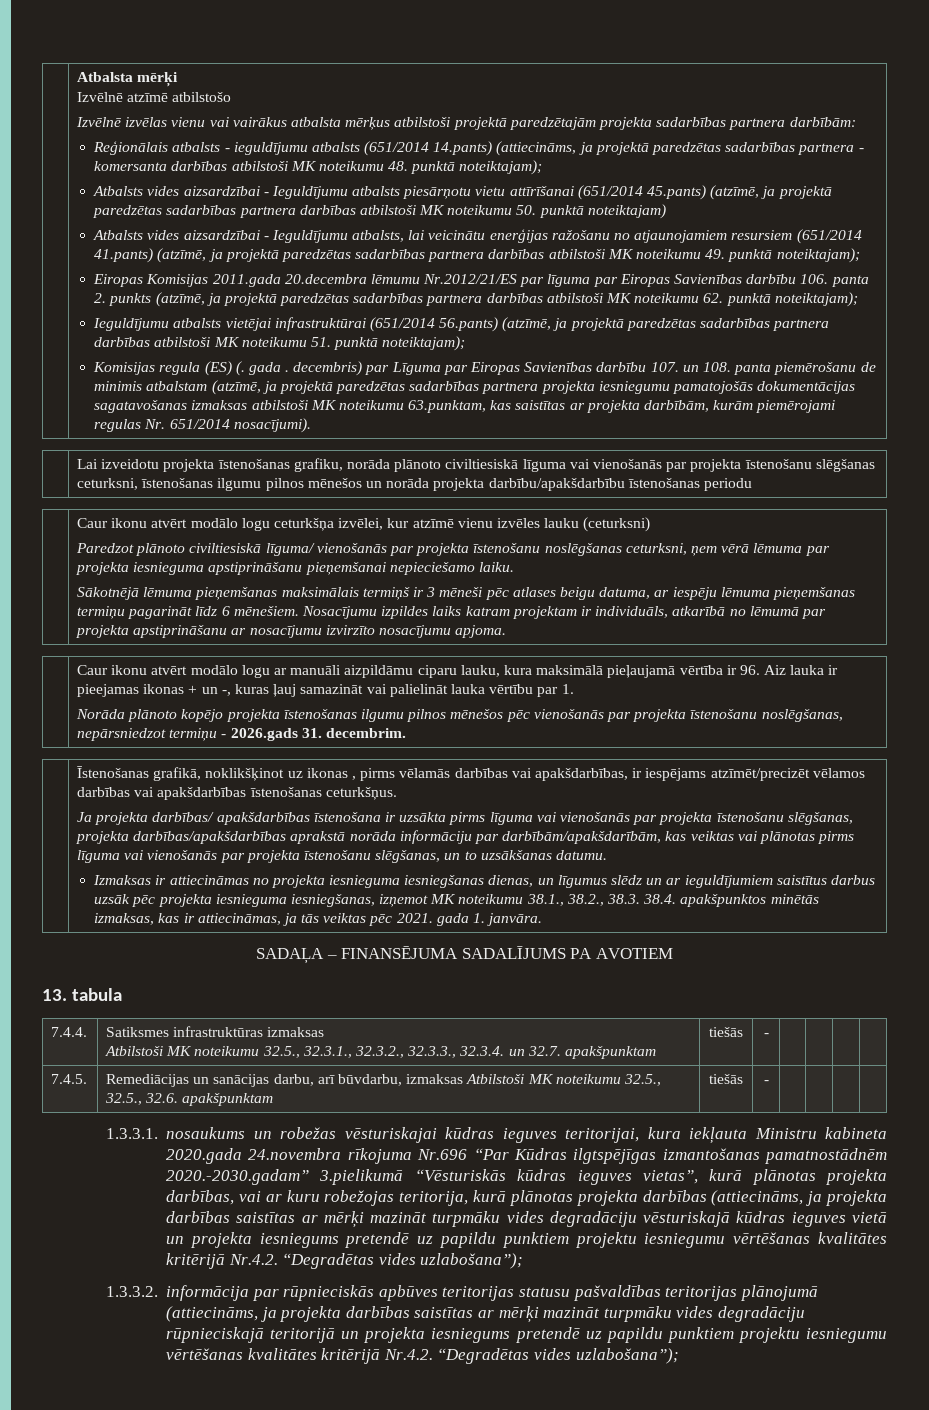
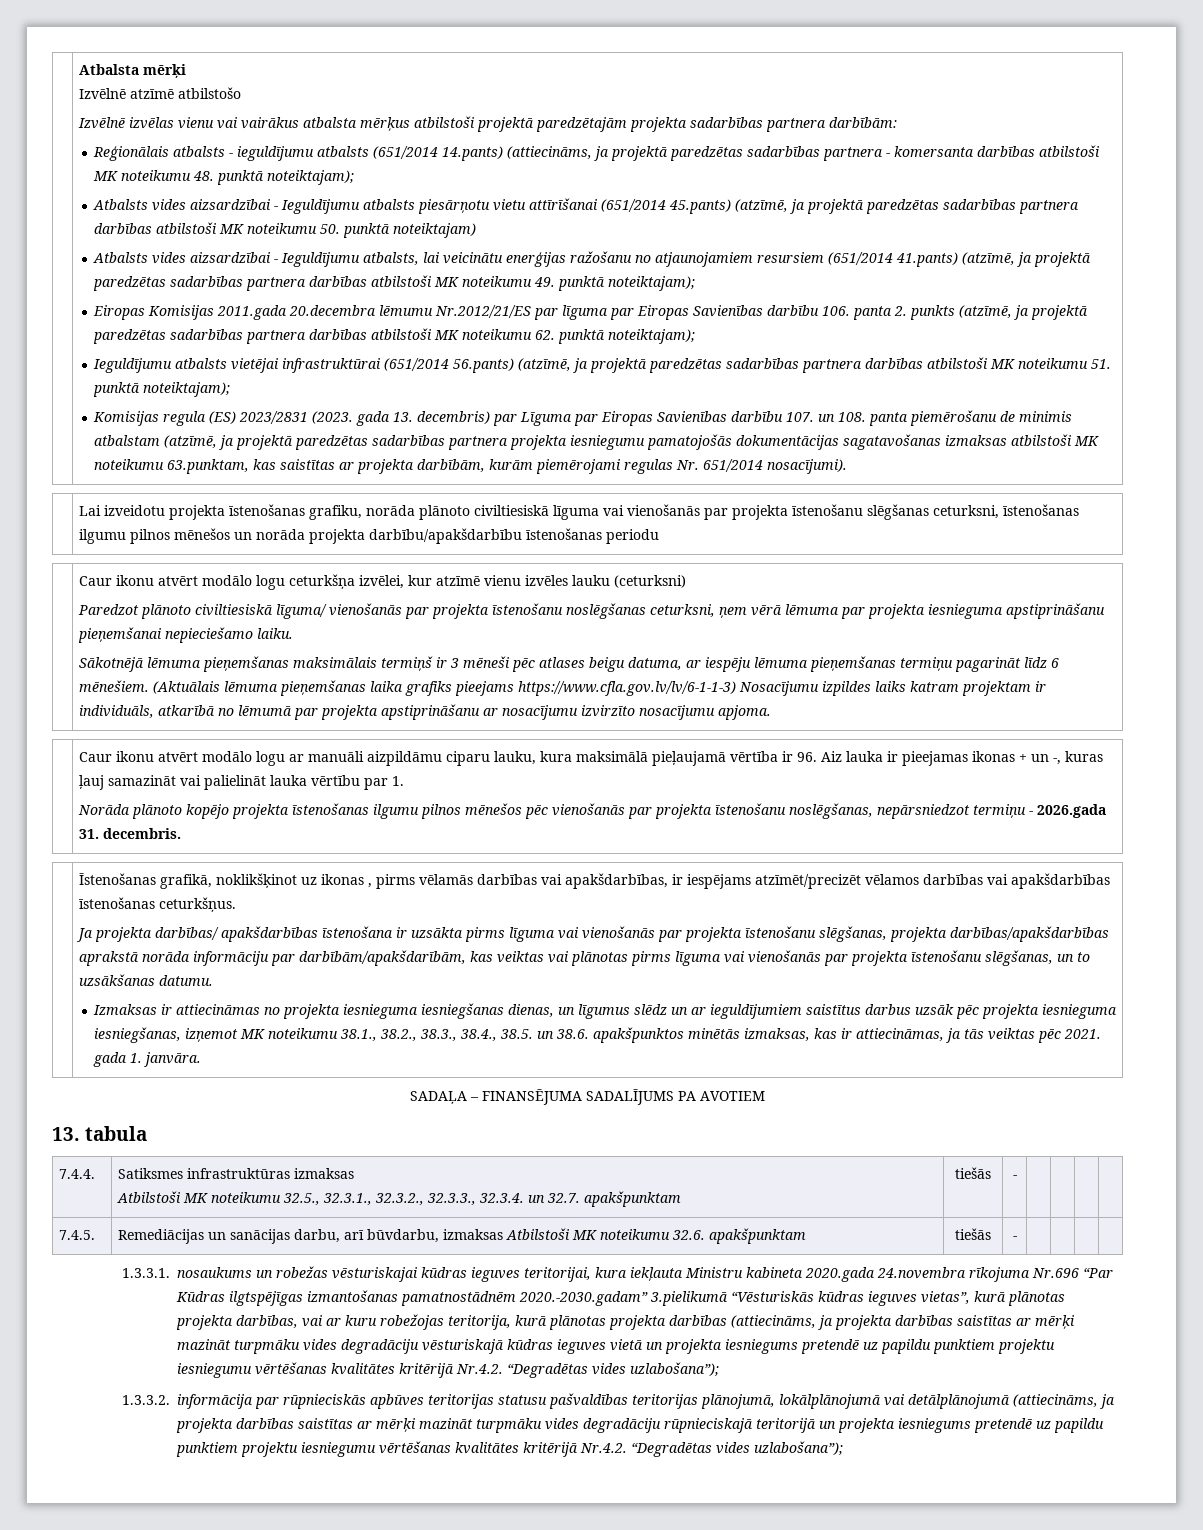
[235,361,290,376] (. gada . -> [239,411,414,426] 2023/2831 (2023. gada 13.
(299, 611) none -> [152,680,736,696] (Aktuālais lēmuma pieņemšanas laika grafiks pieejams https://www.cfla.gov.lv/lv/6-1-1-3)
[230,728,407,741] 2026.gads 31. decembrim. -> [1036,804,1106,818] [78,828,181,839] 2026.gada 31. decembris.
[607,894,677,904] 38.3. 38.4. -> [420,1029,590,1042] 38.3., 38.4., 38.5. un 38.6.
[623,1074,661,1086] [105,1093,143,1105] 32.5., 32.5., -> (670, 1234) none
[740,1285,818,1301] plānojumā -> [700,1394,1010,1409] plānojumā, lokālplānojumā vai detālplānojumā

